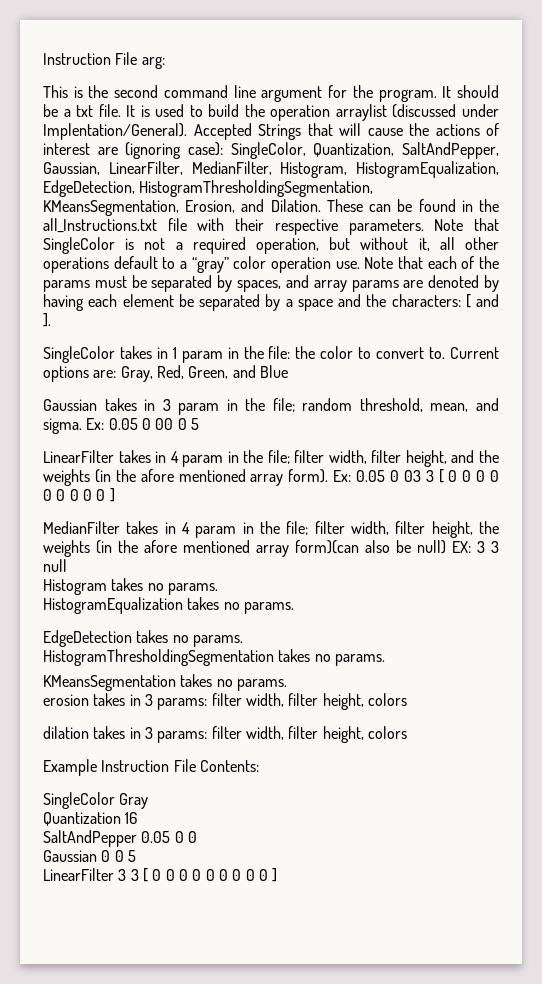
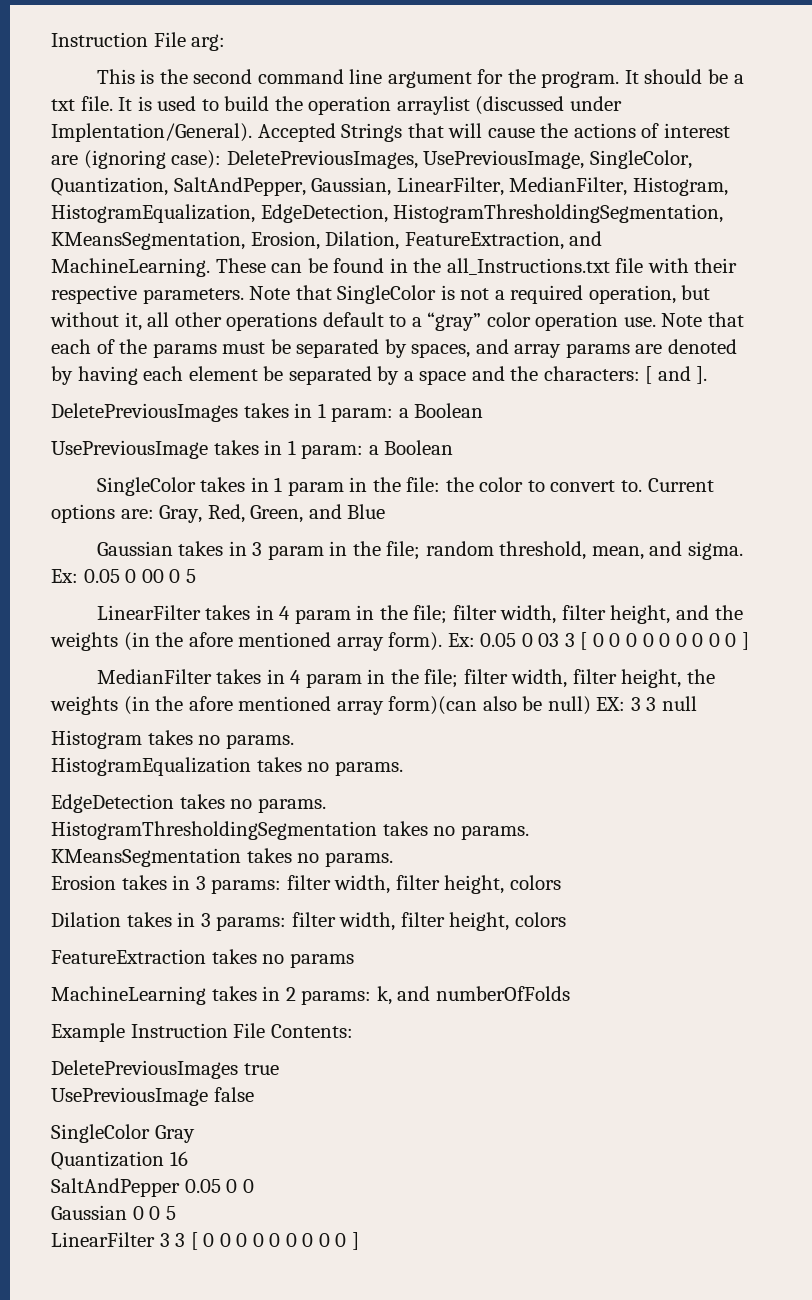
(224, 149) none -> [226,150,585,169] DeletePreviousImages, UsePreviousImage,
[241,199,321,212] and Dilation. -> [325,231,603,250] [51,258,210,277] Dilation, FeatureExtraction, and MachineLearning.
(51, 320) none -> [51,403,484,422] [51,440,454,459] // DeletePreviousImages takes in 1 param: a Boolean // UsePreviousImage takes in 1 param: a Boolean
[43,693,407,710] [43,726,407,743] erosion takes in 3 params: filter width, filter height, colors // dilation takes in 3 params: filter width, filter height, colors -> [51,875,561,894] [51,912,566,931] [51,949,354,968] [51,986,570,1005] Erosion takes in 3 params: filter width, filter height, colors // Dilation takes in 3 params: filter width, filter height, colors // FeatureExtraction takes no params // MachineLearning takes in 2 params: k, and numberOfFolds
(259, 766) none -> [51,1060,279,1079] [51,1087,254,1106] // DeletePreviousImages true // UsePreviousImage false

